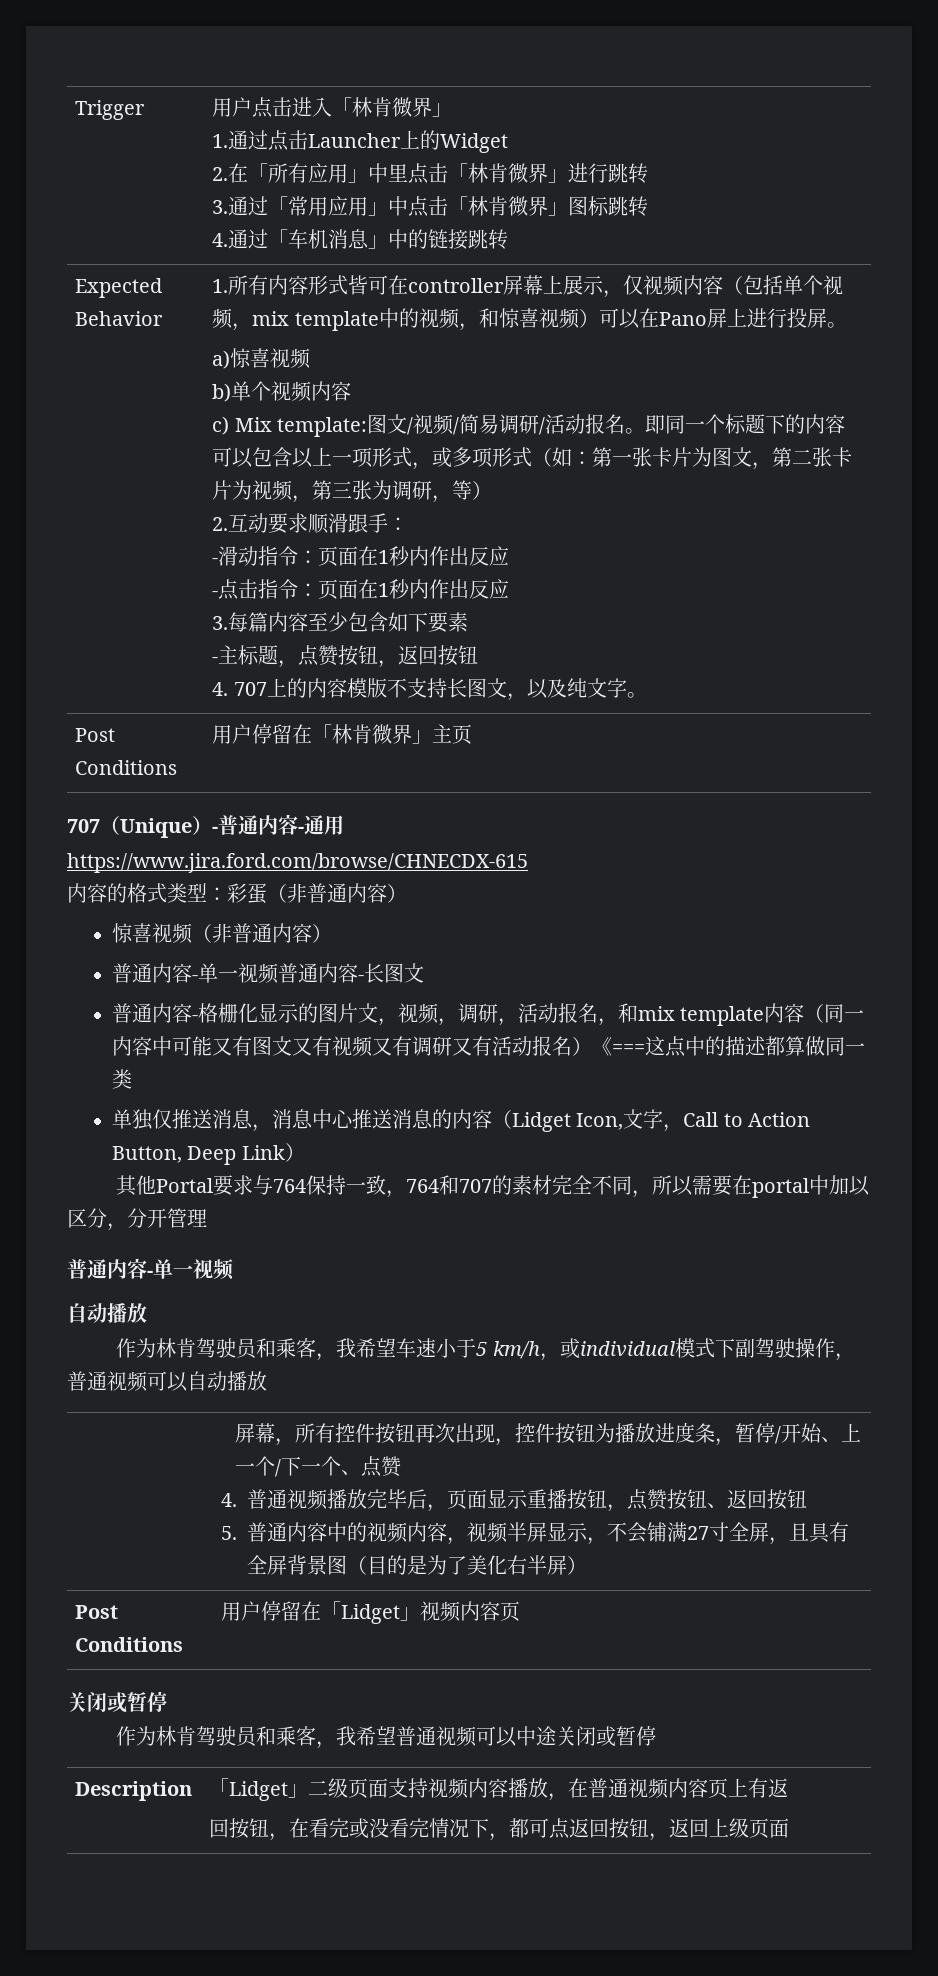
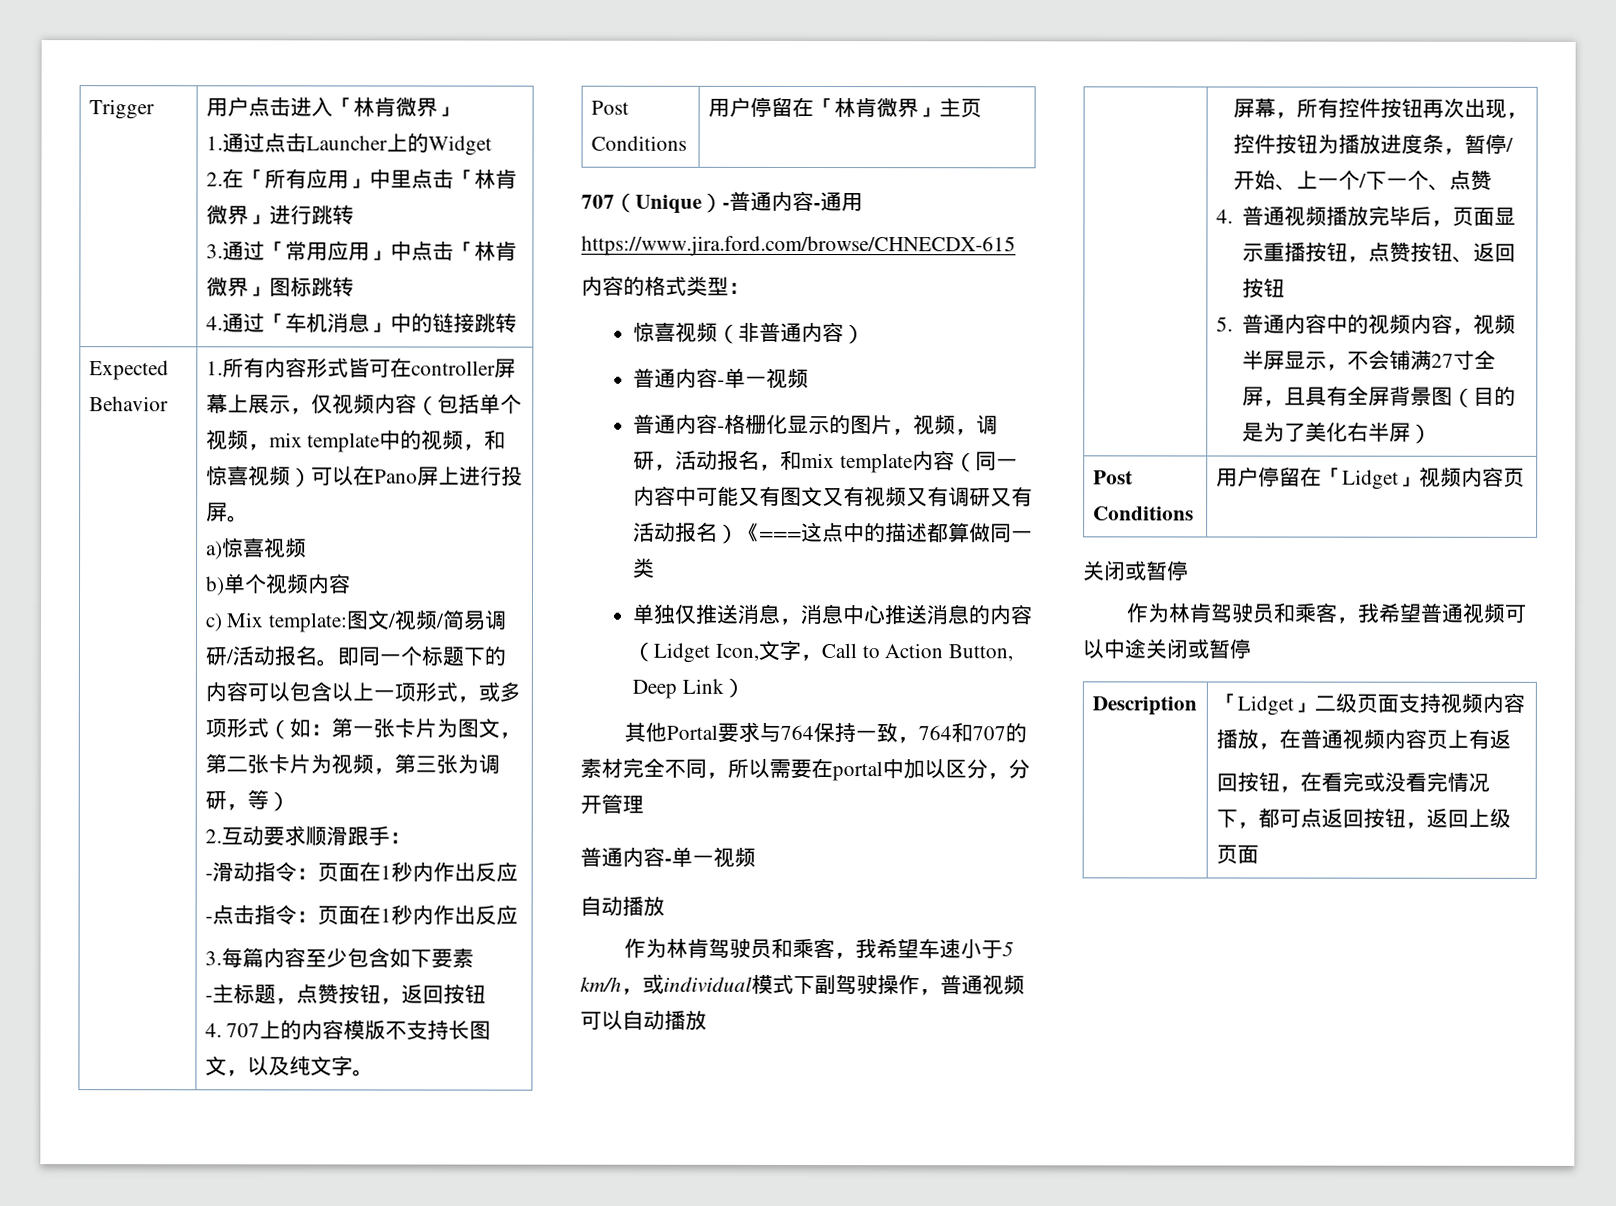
[227,883,407,904] 彩蛋（非普通内容） -> (750, 288) none
[278,963,425,983] 普通内容-长图文 -> (810, 378) none
[358,1003,379,1023] 文 -> (894, 425) none

